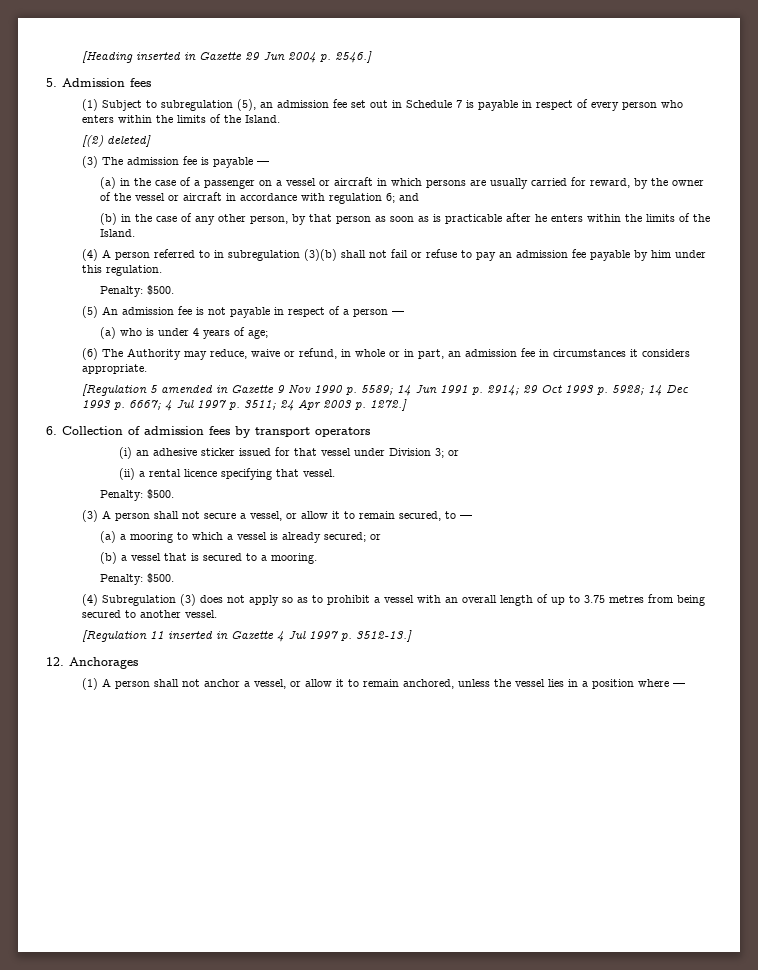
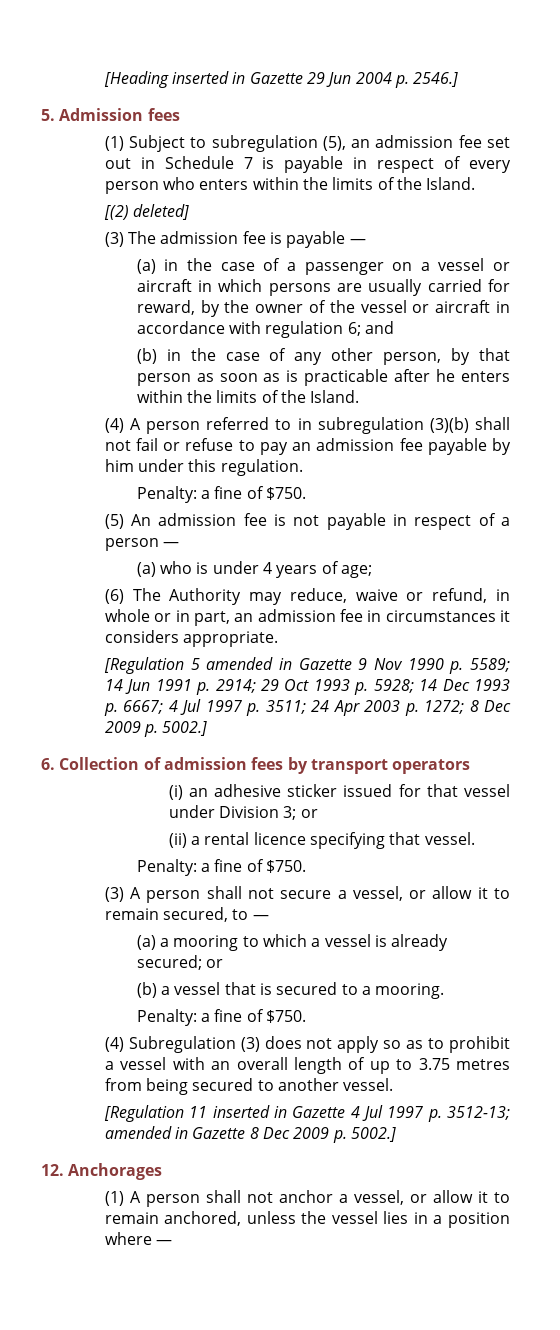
[147,285,175,295] $500. -> [201,486,307,500] a fine of $750.
[370,399,408,411] 1272.] -> [424,700,511,714] [104,721,208,737] 1272; 8 Dec 2009 p. 5002.]
[147,489,175,499] $500. -> [201,859,307,873] a fine of $750.
[147,573,175,583] $500. -> [201,1009,307,1023] a fine of $750.
[356,630,413,642] 3512-13.] -> [447,1106,511,1120] [104,1126,397,1143] 3512-13; amended in Gazette 8 Dec 2009 p. 5002.]

